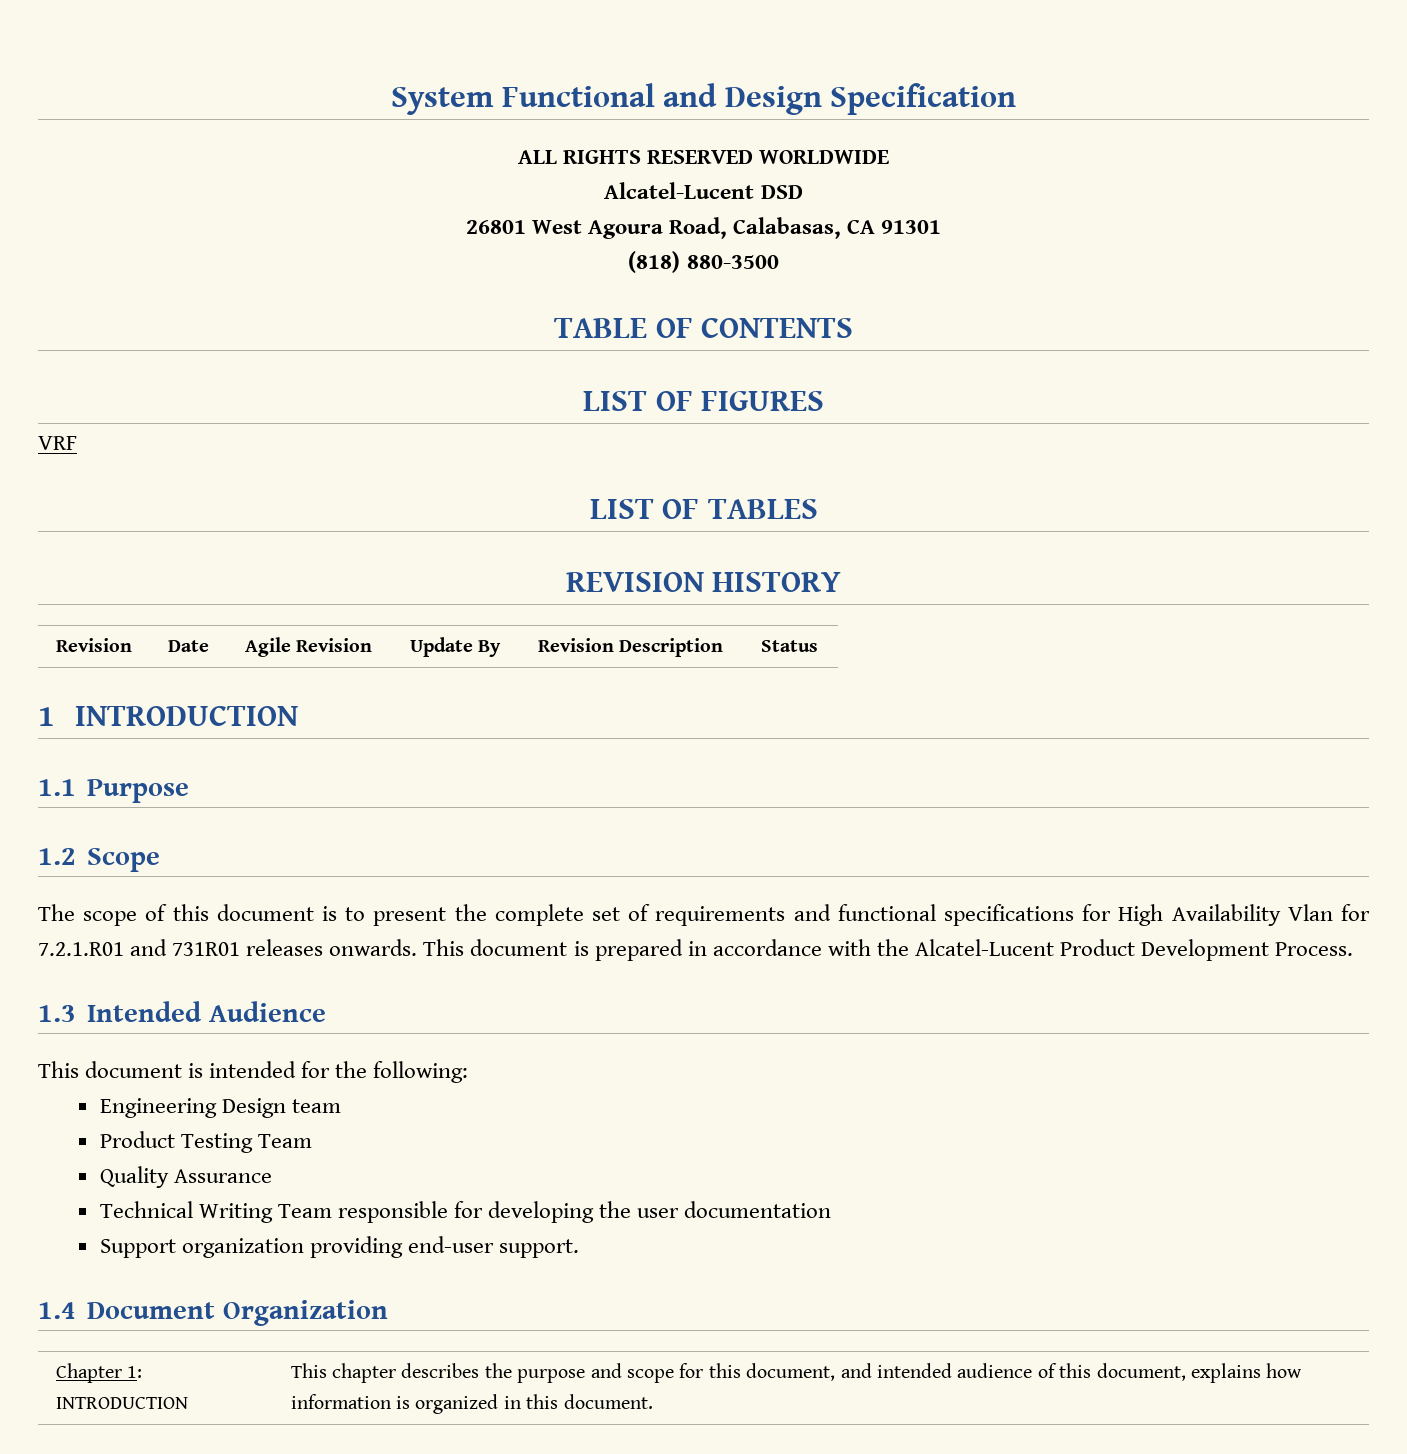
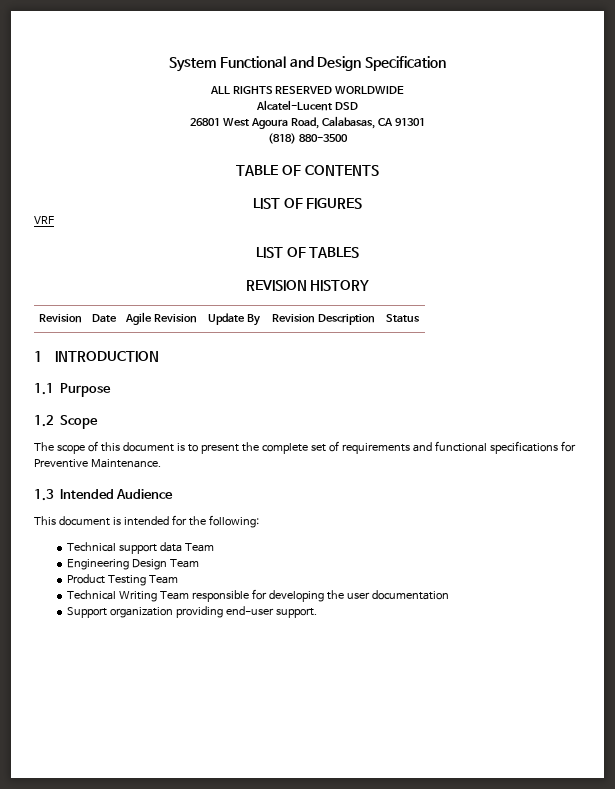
[1118,904,1371,926] [38,939,1354,961] High Availability Vlan for 7.2.1.R01 and 731R01 releases onwards. This document is prepared in accordance with the Alcatel-Lucent Product Development Process. -> [34,459,161,468] Preventive Maintenance.
(469, 1072) none -> [67,542,214,554] // Technical support data Team
[291,1099,341,1113] team -> [169,559,199,568] Team
[99,1166,272,1188] // Quality Assurance -> (178, 579) none
[38,1300,388,1326] [55,1363,142,1383] [55,1397,188,1409] [290,1363,1303,1383] [290,1394,653,1414] // 1.4 Document Organization // Chapter 1: INTRODUCTION | This chapter describes the purpose and scope for this document, and intended audience of this document, explains how information is organized in this document. -> (317, 613) none

